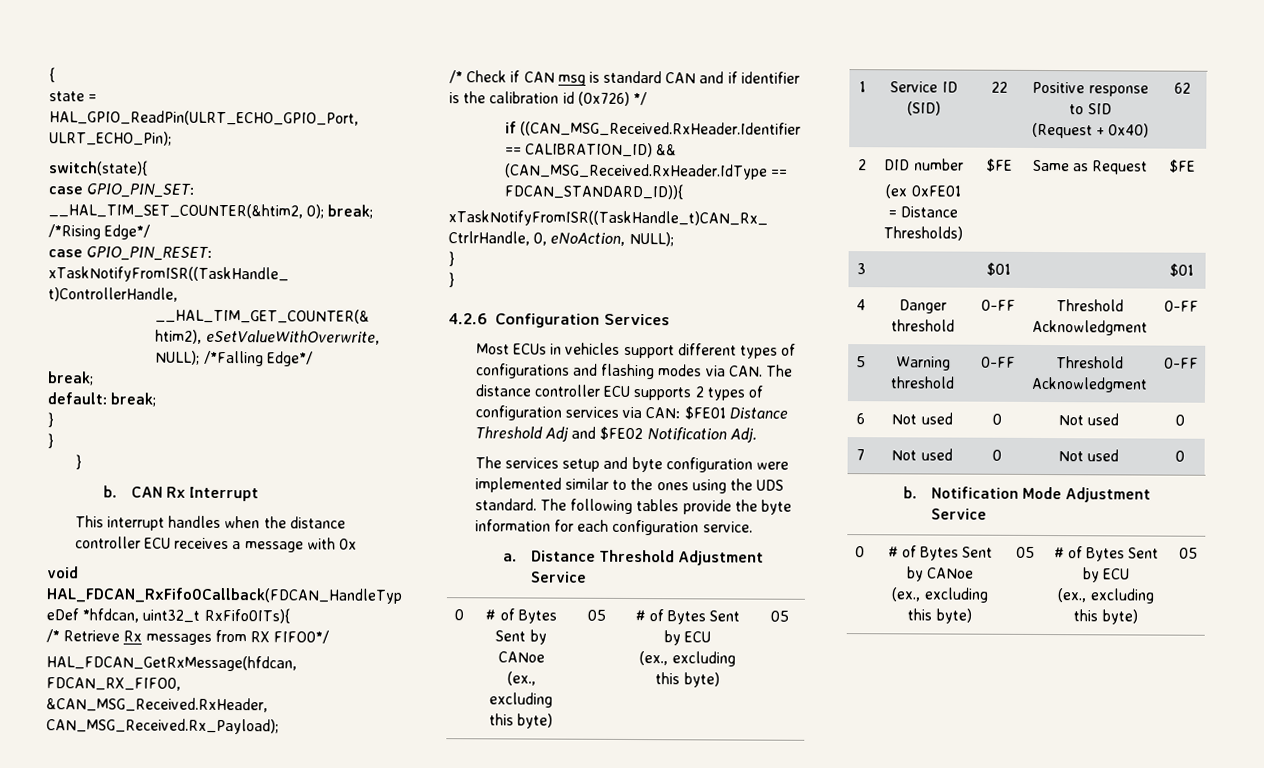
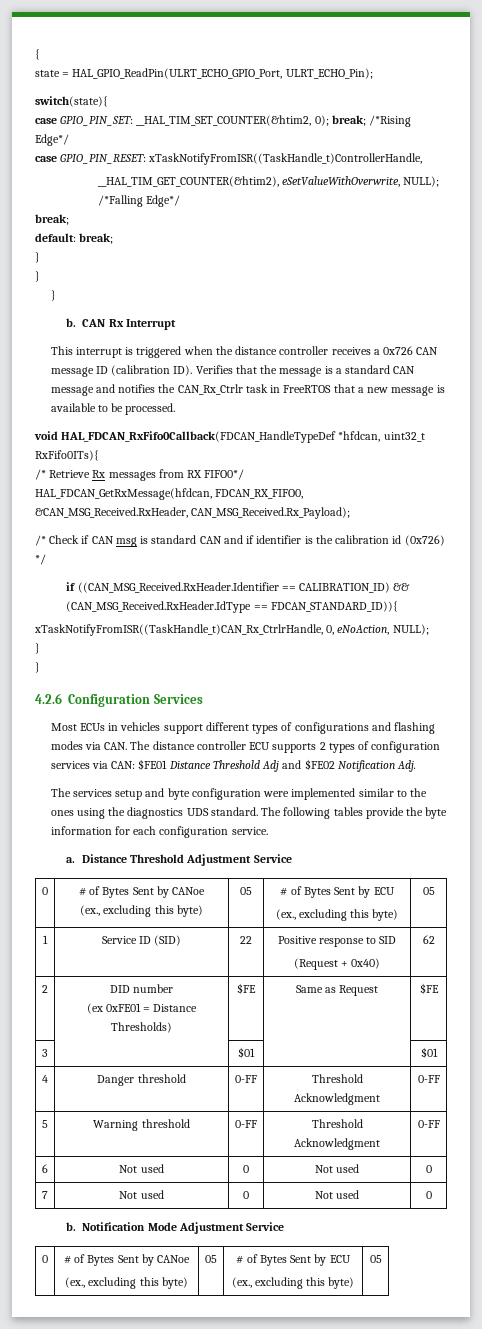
[168,515,222,528] handles -> [125,346,182,358] is triggered
[144,537,172,549] ECU -> (329, 350) none
[244,537,358,553] message with 0x -> [383,346,439,355] [50,365,416,377] [50,384,445,396] [50,403,176,415] 0x726 CAN message ID (calibration ID). Verifies that the message is a standard CAN message and notifies the CAN_Rx_Ctrlr task in FreeRTOS that a new message is available to be processed.
(754, 484) none -> [127,807,184,819] diagnostics

